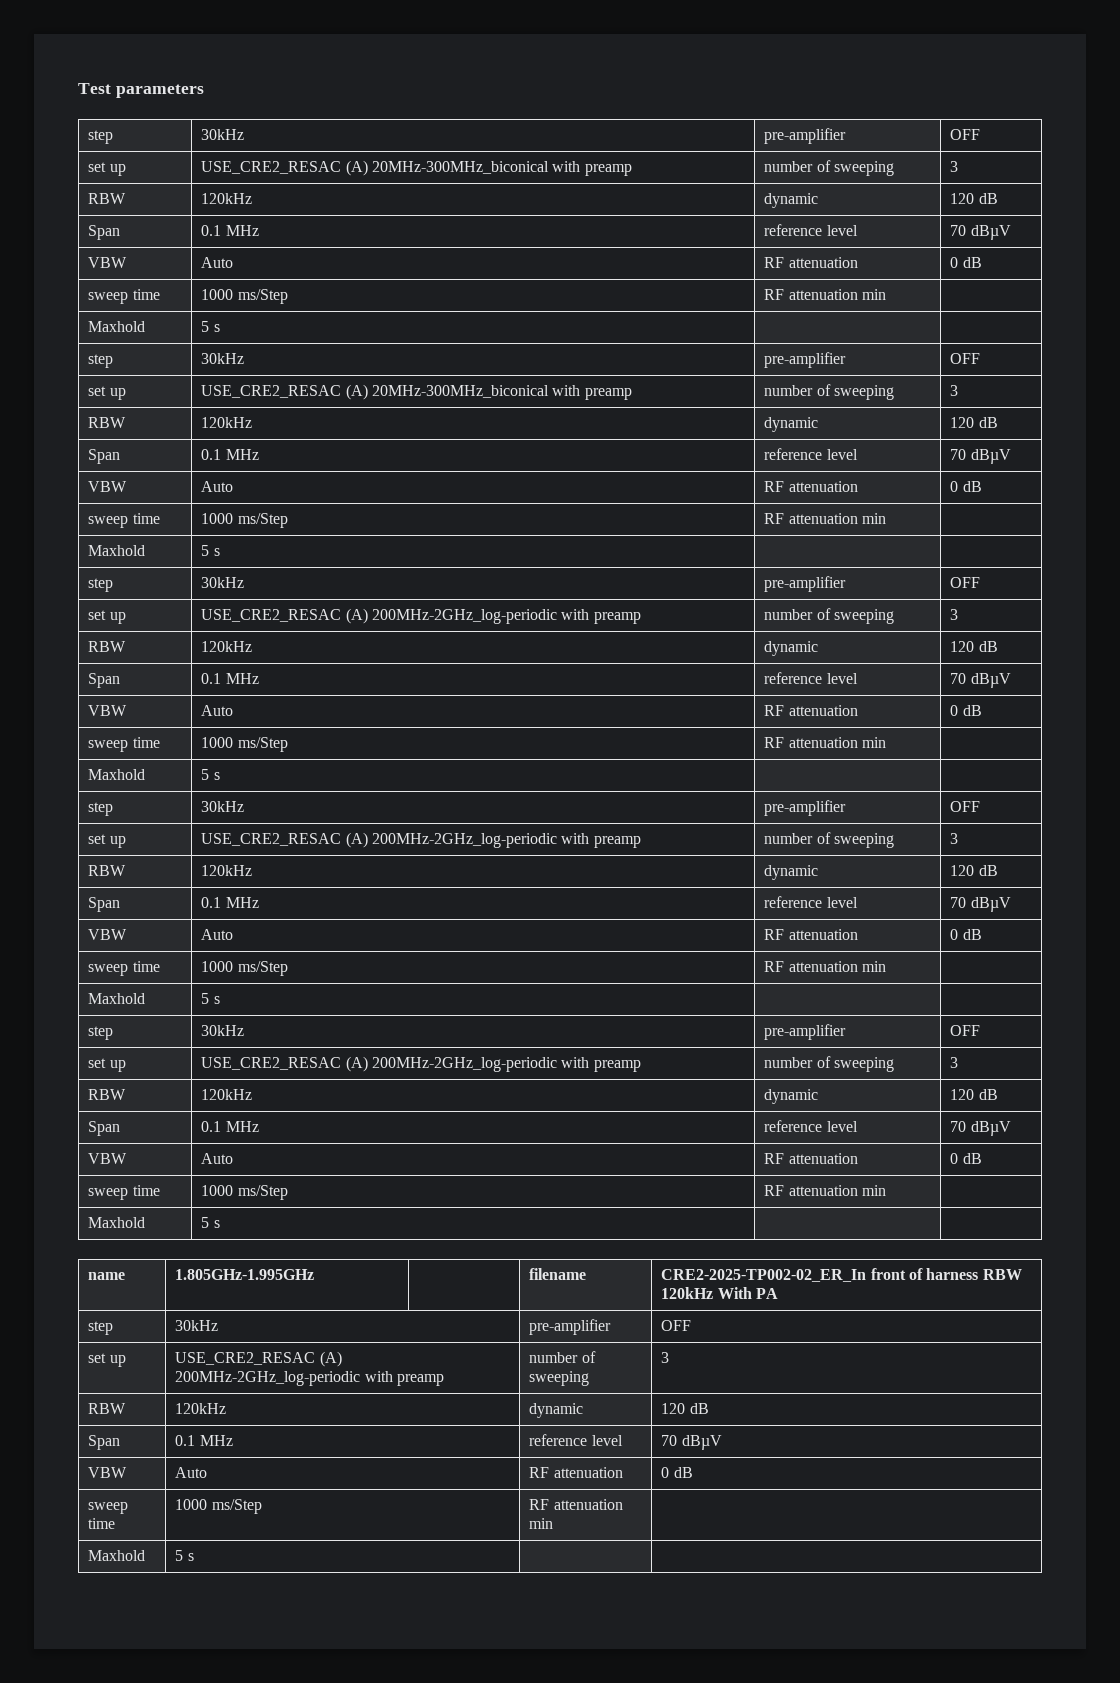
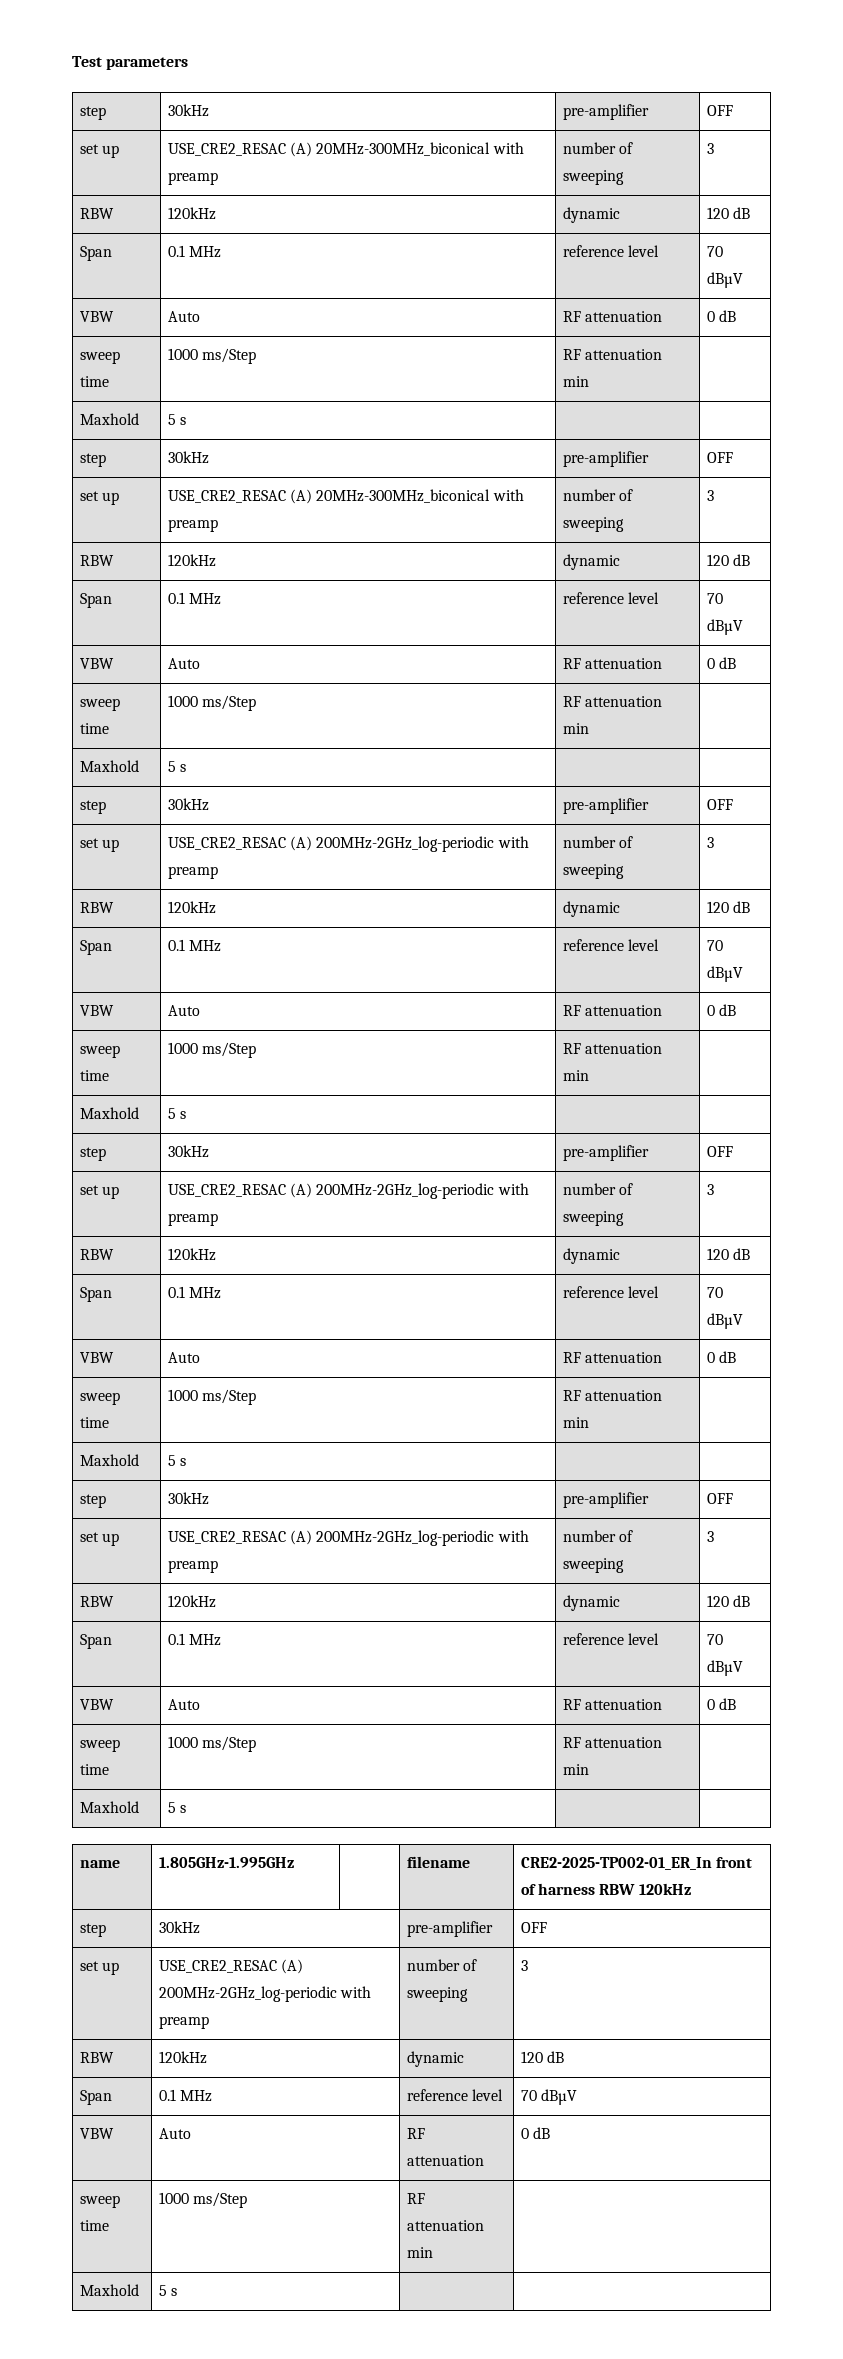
[661,1269,867,1282] CRE2-2025-TP002-02_ER_In -> [521,1857,713,1870] CRE2-2025-TP002-01_ER_In
[717,1287,778,1299] With PA -> (691, 1889) none

